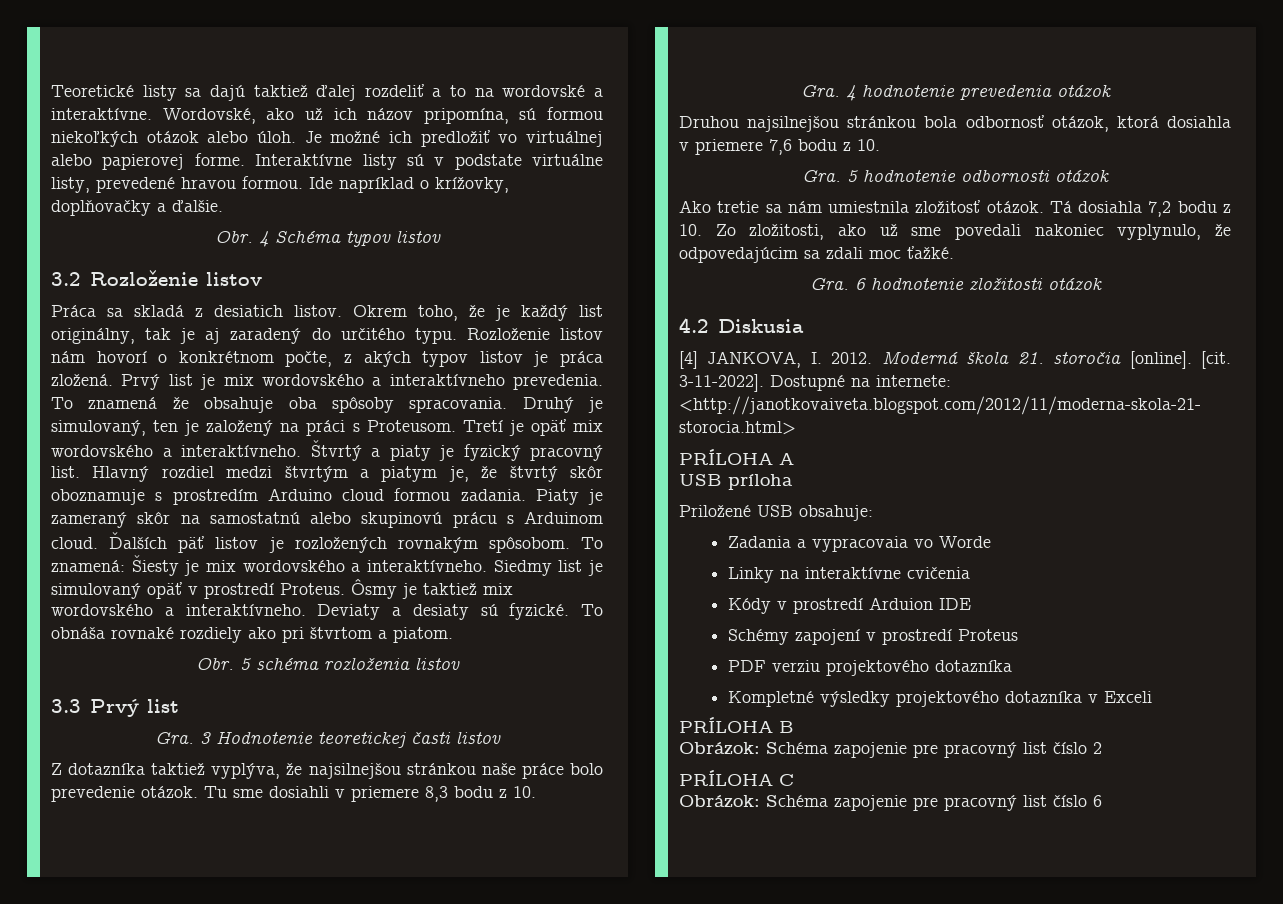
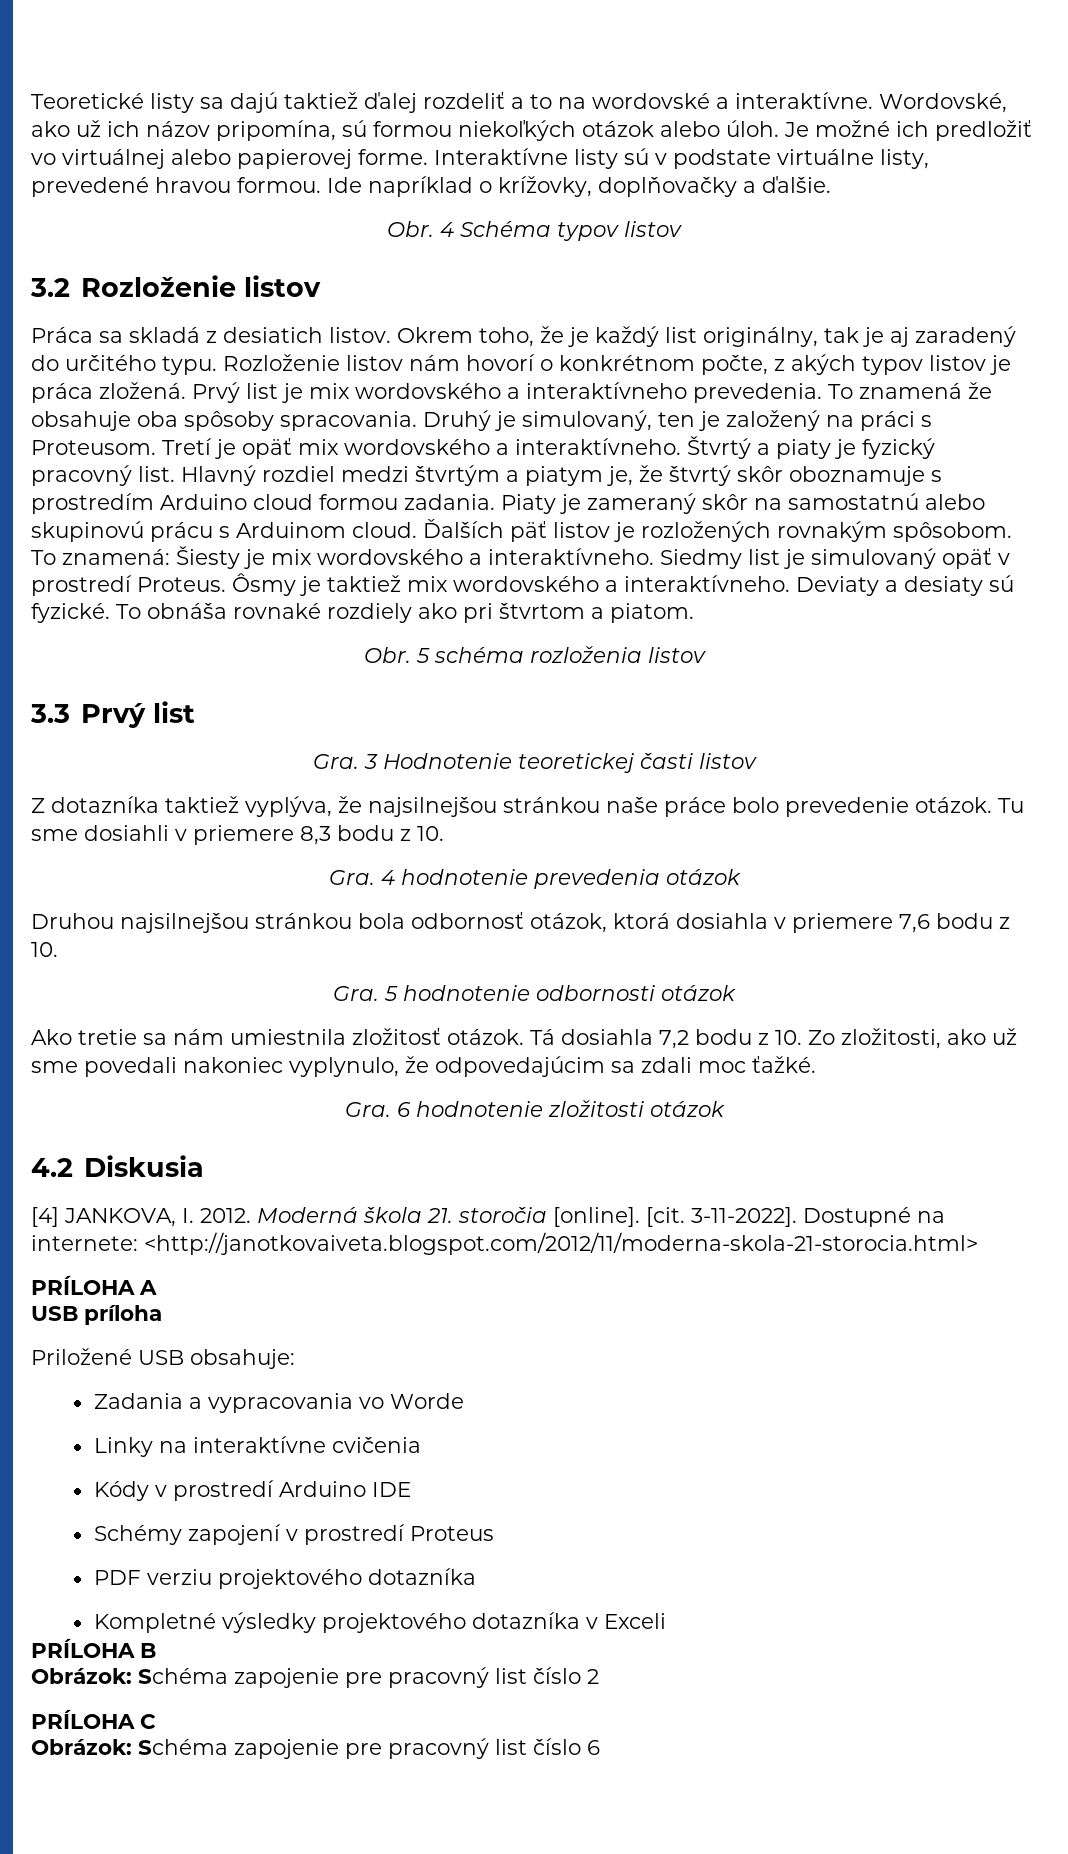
[811,536,908,552] vypracovaia -> [207,1393,353,1413] vypracovania
[868,597,933,610] Arduion -> [278,1481,366,1497] Arduino

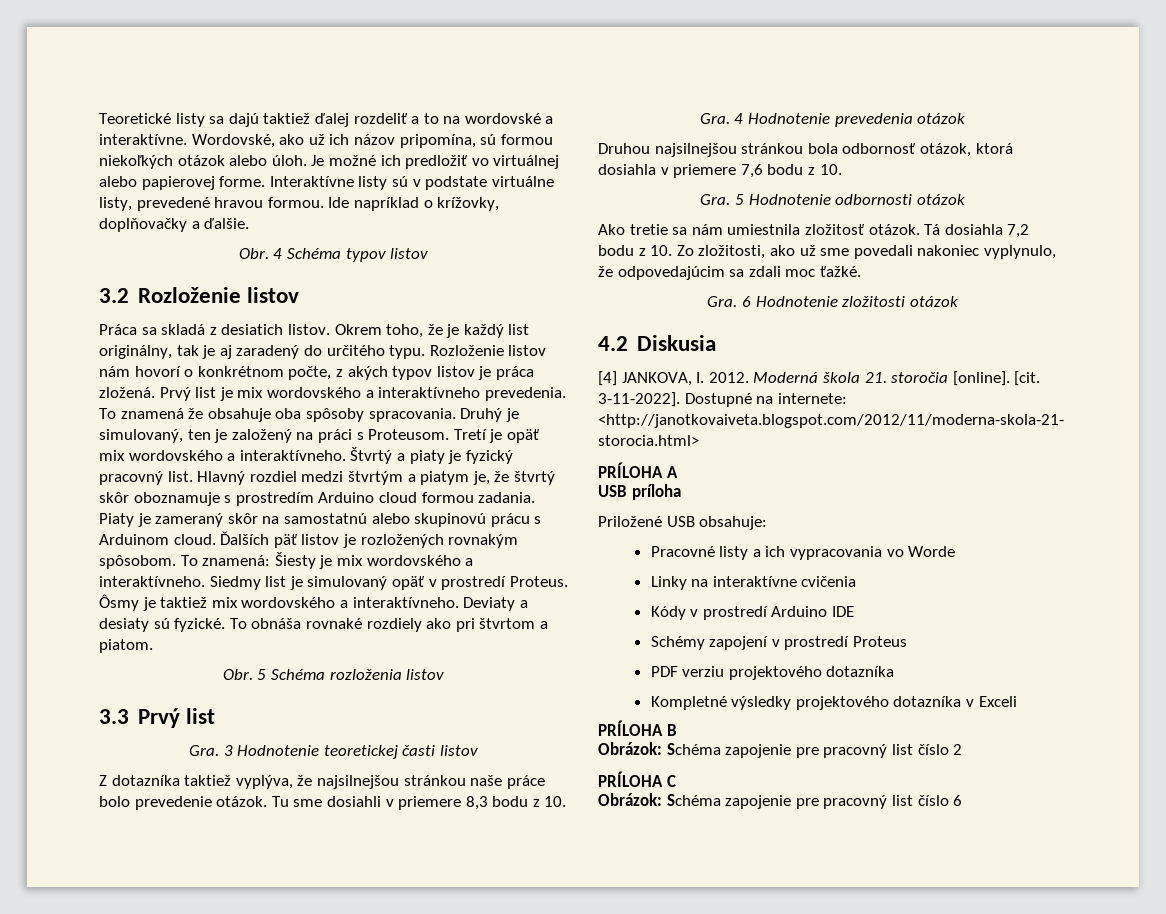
[433,647,524,663] schéma -> [271,669,325,680] Schéma
[400,869,528,885] hodnotenie -> [748,113,830,124] Hodnotenie
[403,985,530,1001] hodnotenie -> [748,194,831,205] Hodnotenie
[415,1101,543,1117] hodnotenie -> [755,296,838,307] Hodnotenie
[93,1393,202,1409] Zadania a -> [650,546,786,560] Pracovné listy a ich

